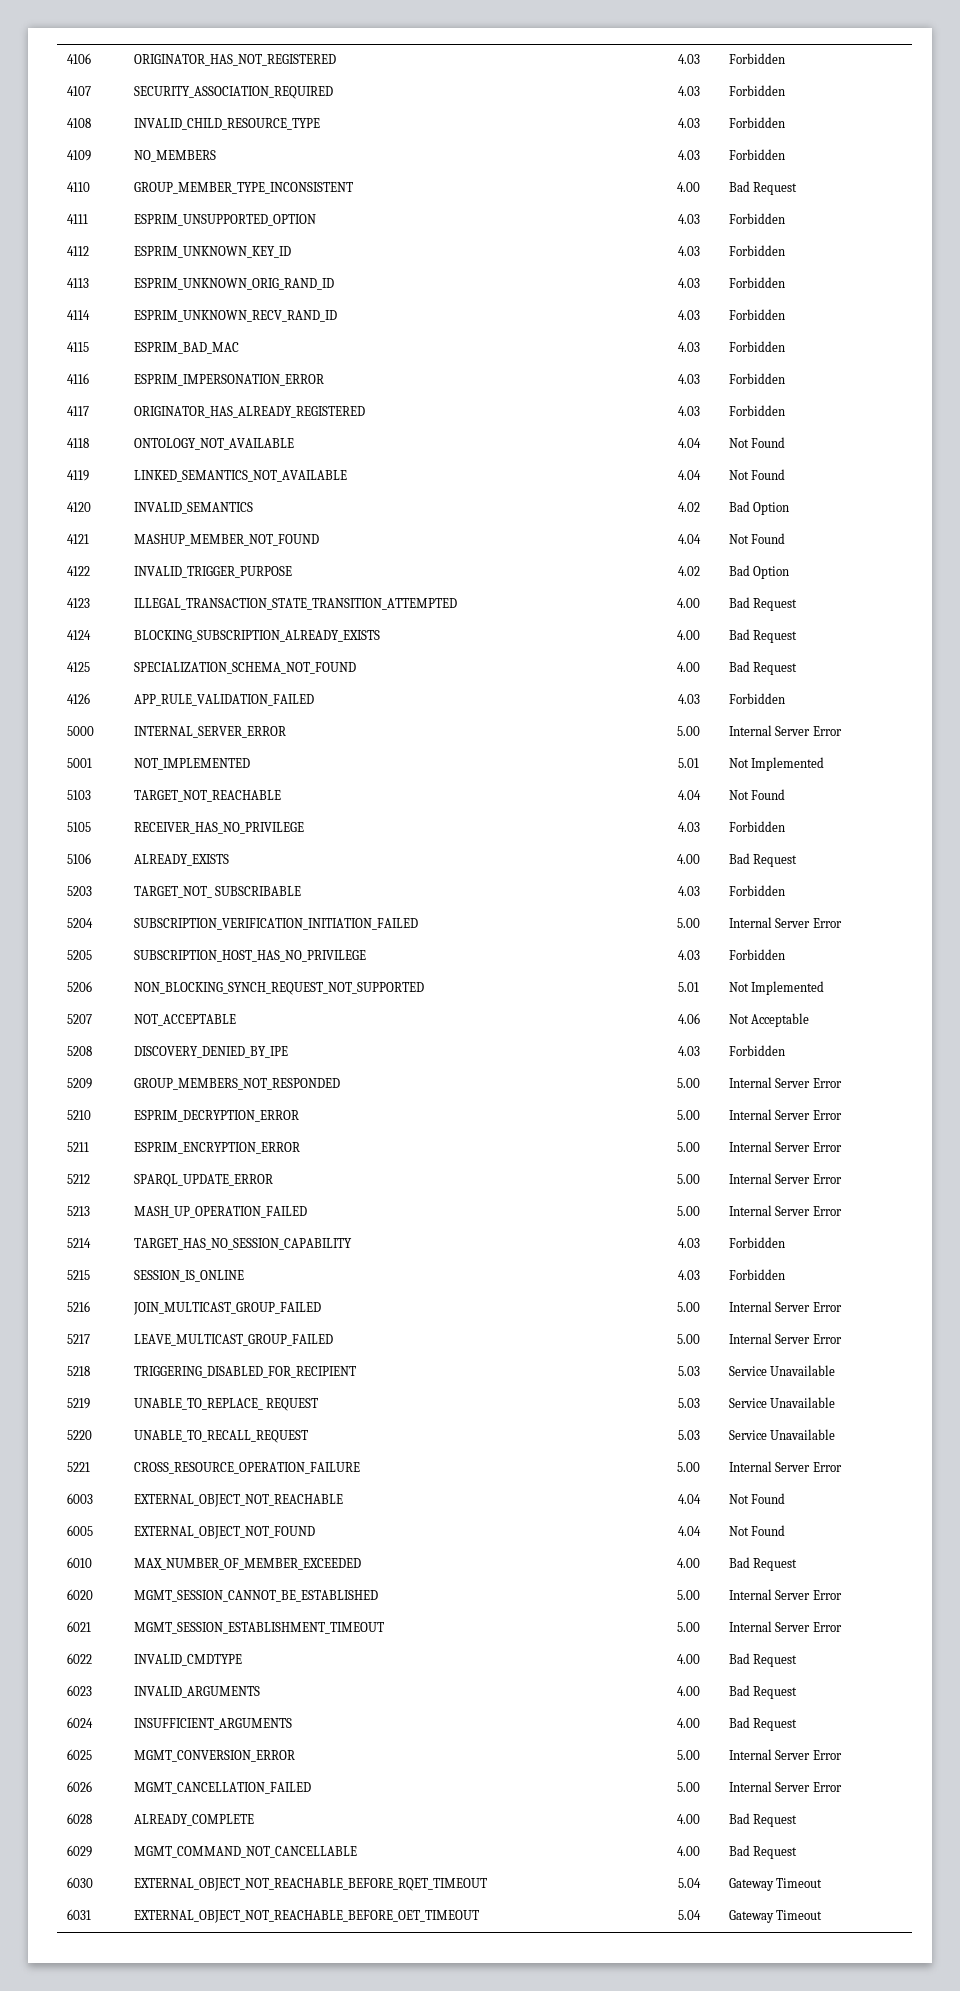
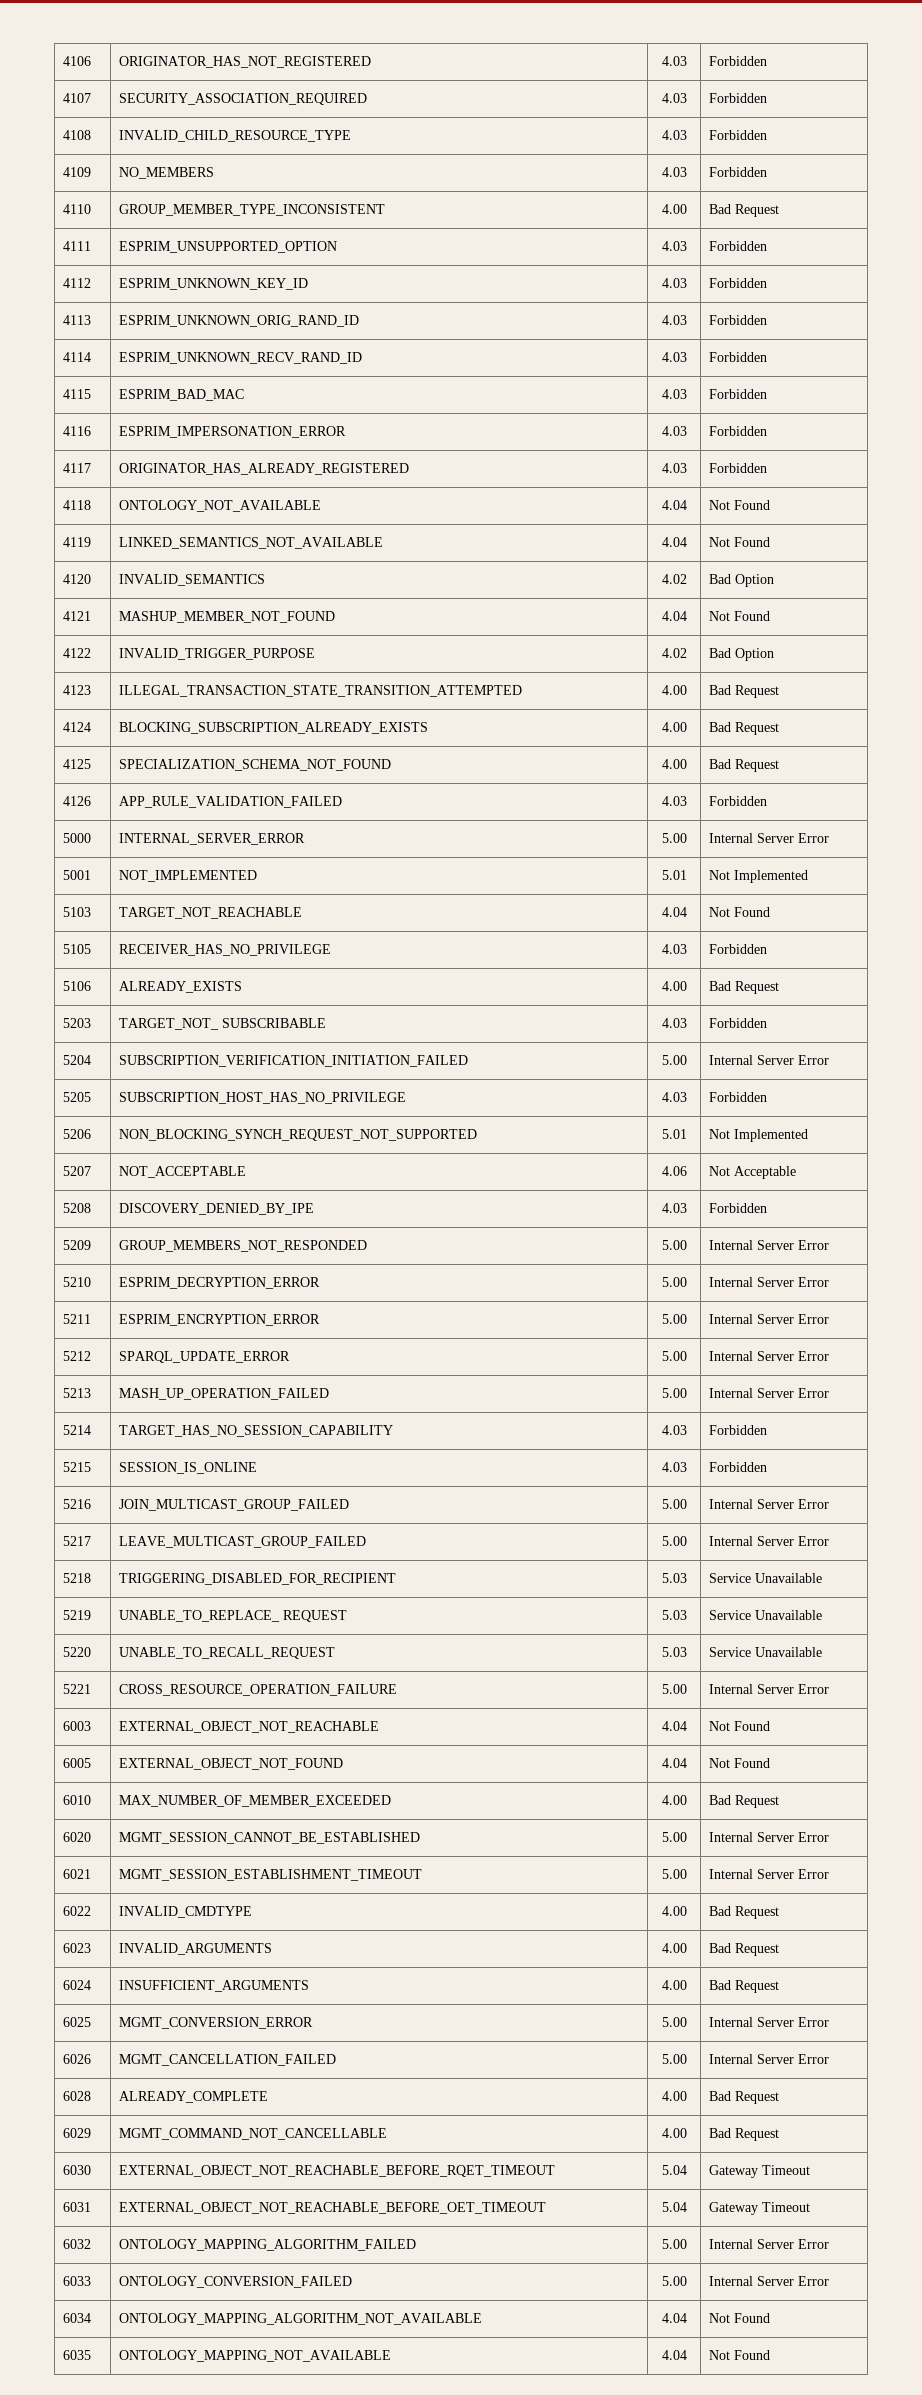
(823, 1915) none -> [63,2239,92,2249] [119,2239,417,2251] [661,2239,687,2249] [709,2239,830,2249] [63,2276,92,2286] [119,2276,353,2288] [661,2276,687,2286] [709,2276,830,2286] [63,2313,92,2323] [119,2313,483,2325] [661,2313,687,2323] [709,2313,771,2323] [63,2350,92,2360] [119,2350,392,2362] [661,2350,687,2360] [709,2350,771,2360] // 6032 | ONTOLOGY_MAPPING_ALGORITHM_FAILED | 5.00 | Internal Server Error // 6033 | ONTOLOGY_CONVERSION_FAILED | 5.00 | Internal Server Error // 6034 | ONTOLOGY_MAPPING_ALGORITHM_NOT_AVAILABLE | 4.04 | Not Found // 6035 | ONTOLOGY_MAPPING_NOT_AVAILABLE | 4.04 | Not Found

